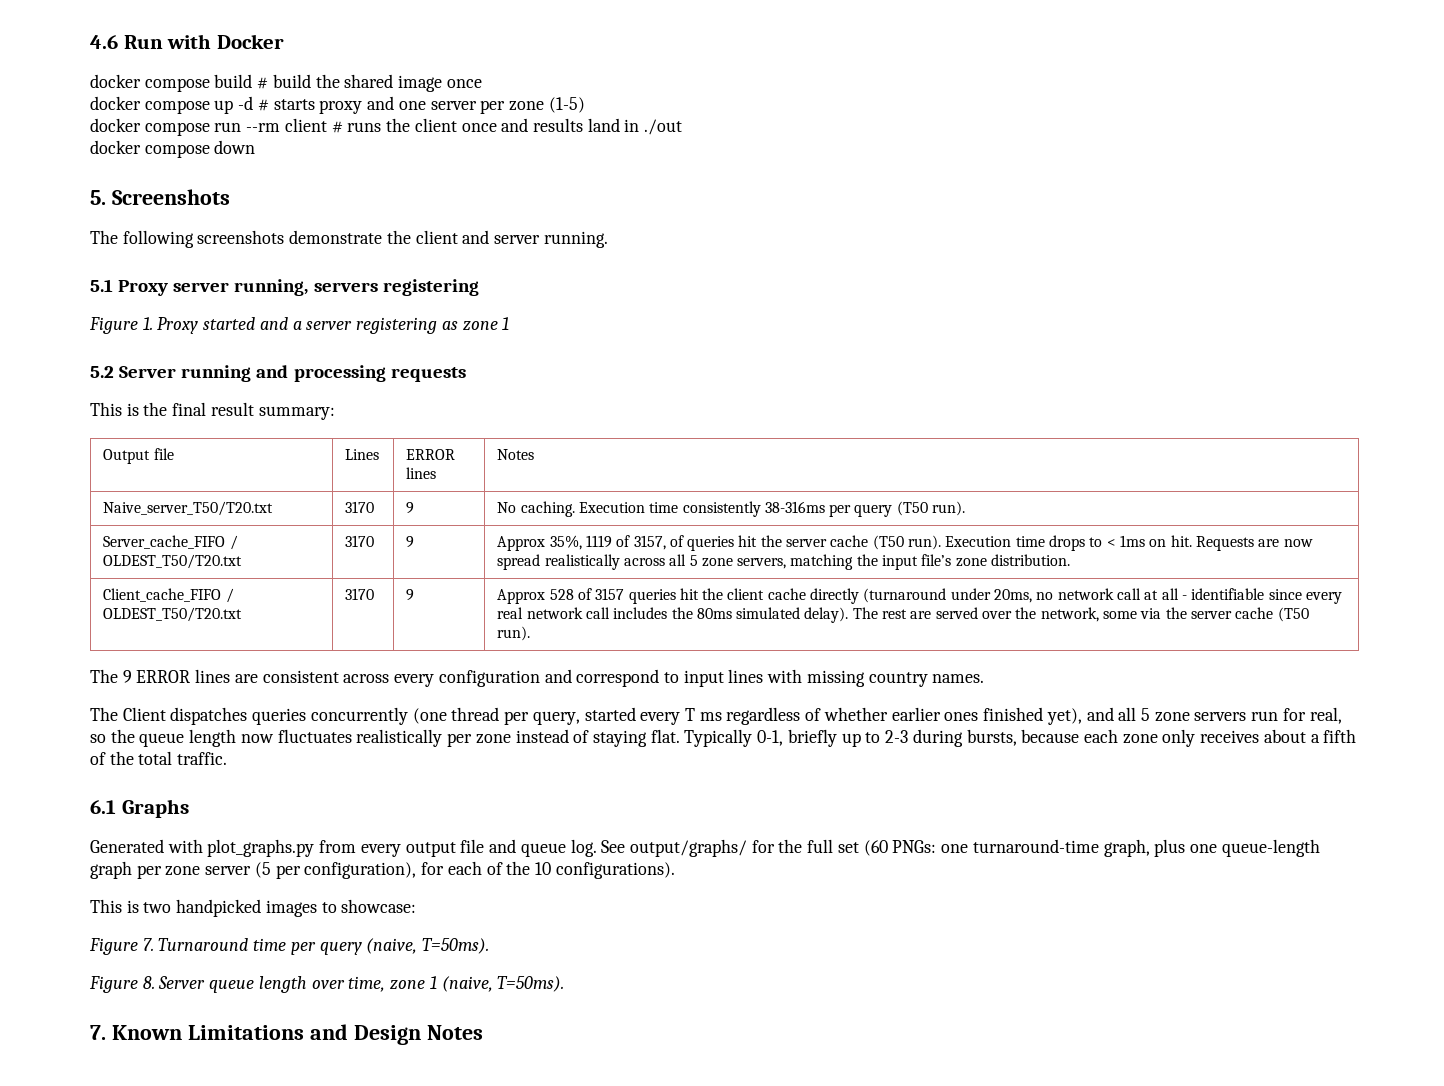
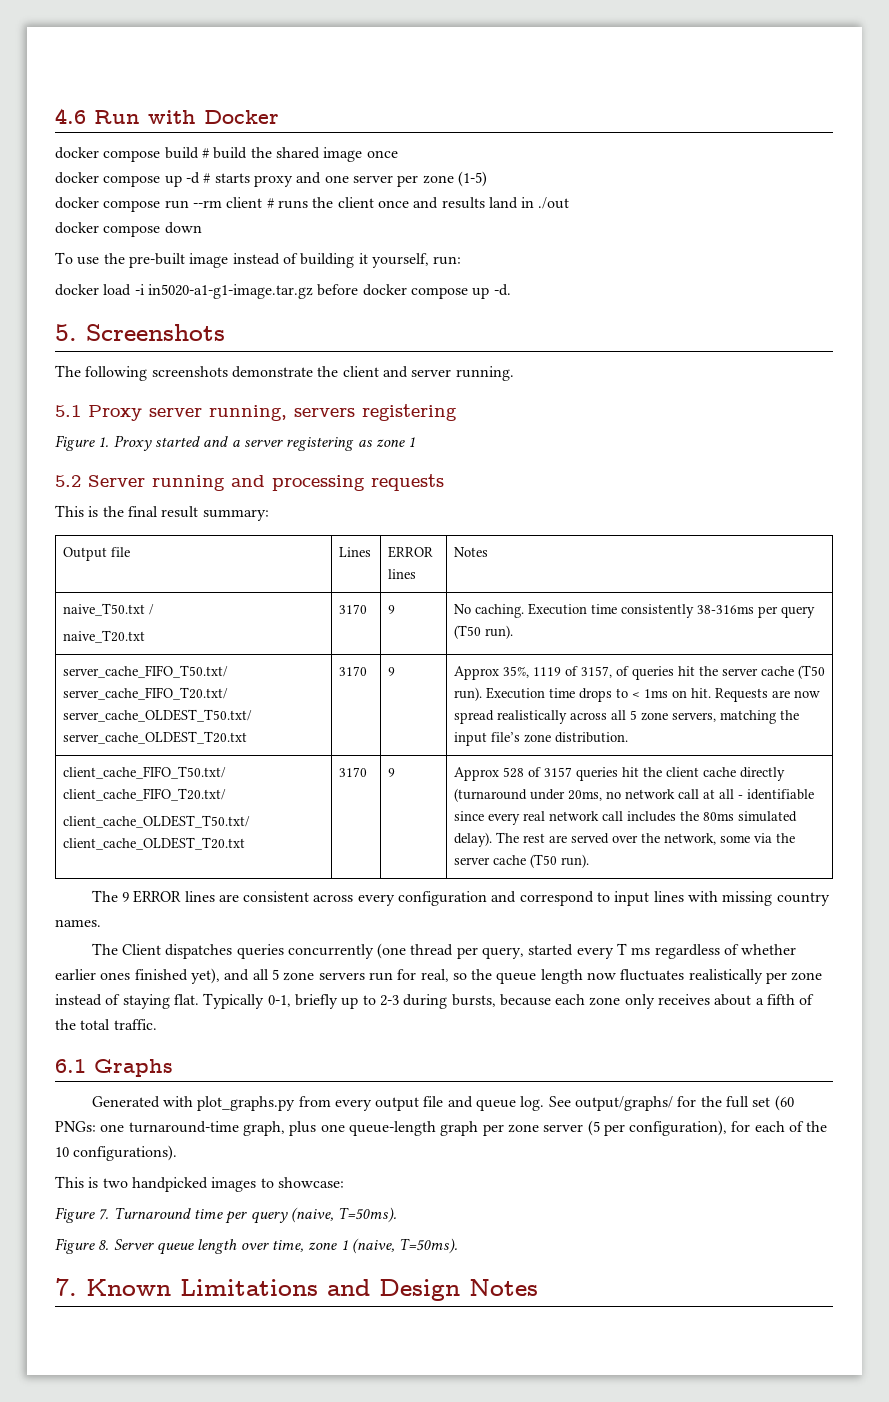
(256, 147) none -> [55,252,462,268] [55,284,511,299] // To use the pre-built image instead of building it yourself, run: // docker load -i in5020-a1-g1-image.tar.gz before docker compose up -d.
[103,501,274,516] Naive_server_T50/T20.txt -> [62,603,154,616] [62,630,145,643] naive_T50.txt / // naive_T20.txt
[103,535,238,550] [103,554,243,569] Server_cache_FIFO / OLDEST_T50/T20.txt -> [62,665,228,678] [62,687,228,700] [62,709,252,722] [62,731,247,744] server_cache_FIFO_T50.txt/ server_cache_FIFO_T20.txt/ server_cache_OLDEST_T50.txt/ server_cache_OLDEST_T20.txt
[103,588,234,603] [103,607,243,622] Client_cache_FIFO / OLDEST_T50/T20.txt -> [62,766,226,779] [62,788,226,801] [62,815,250,828] [62,837,245,850] client_cache_FIFO_T50.txt/ client_cache_FIFO_T20.txt/ // client_cache_OLDEST_T50.txt/ client_cache_OLDEST_T20.txt

